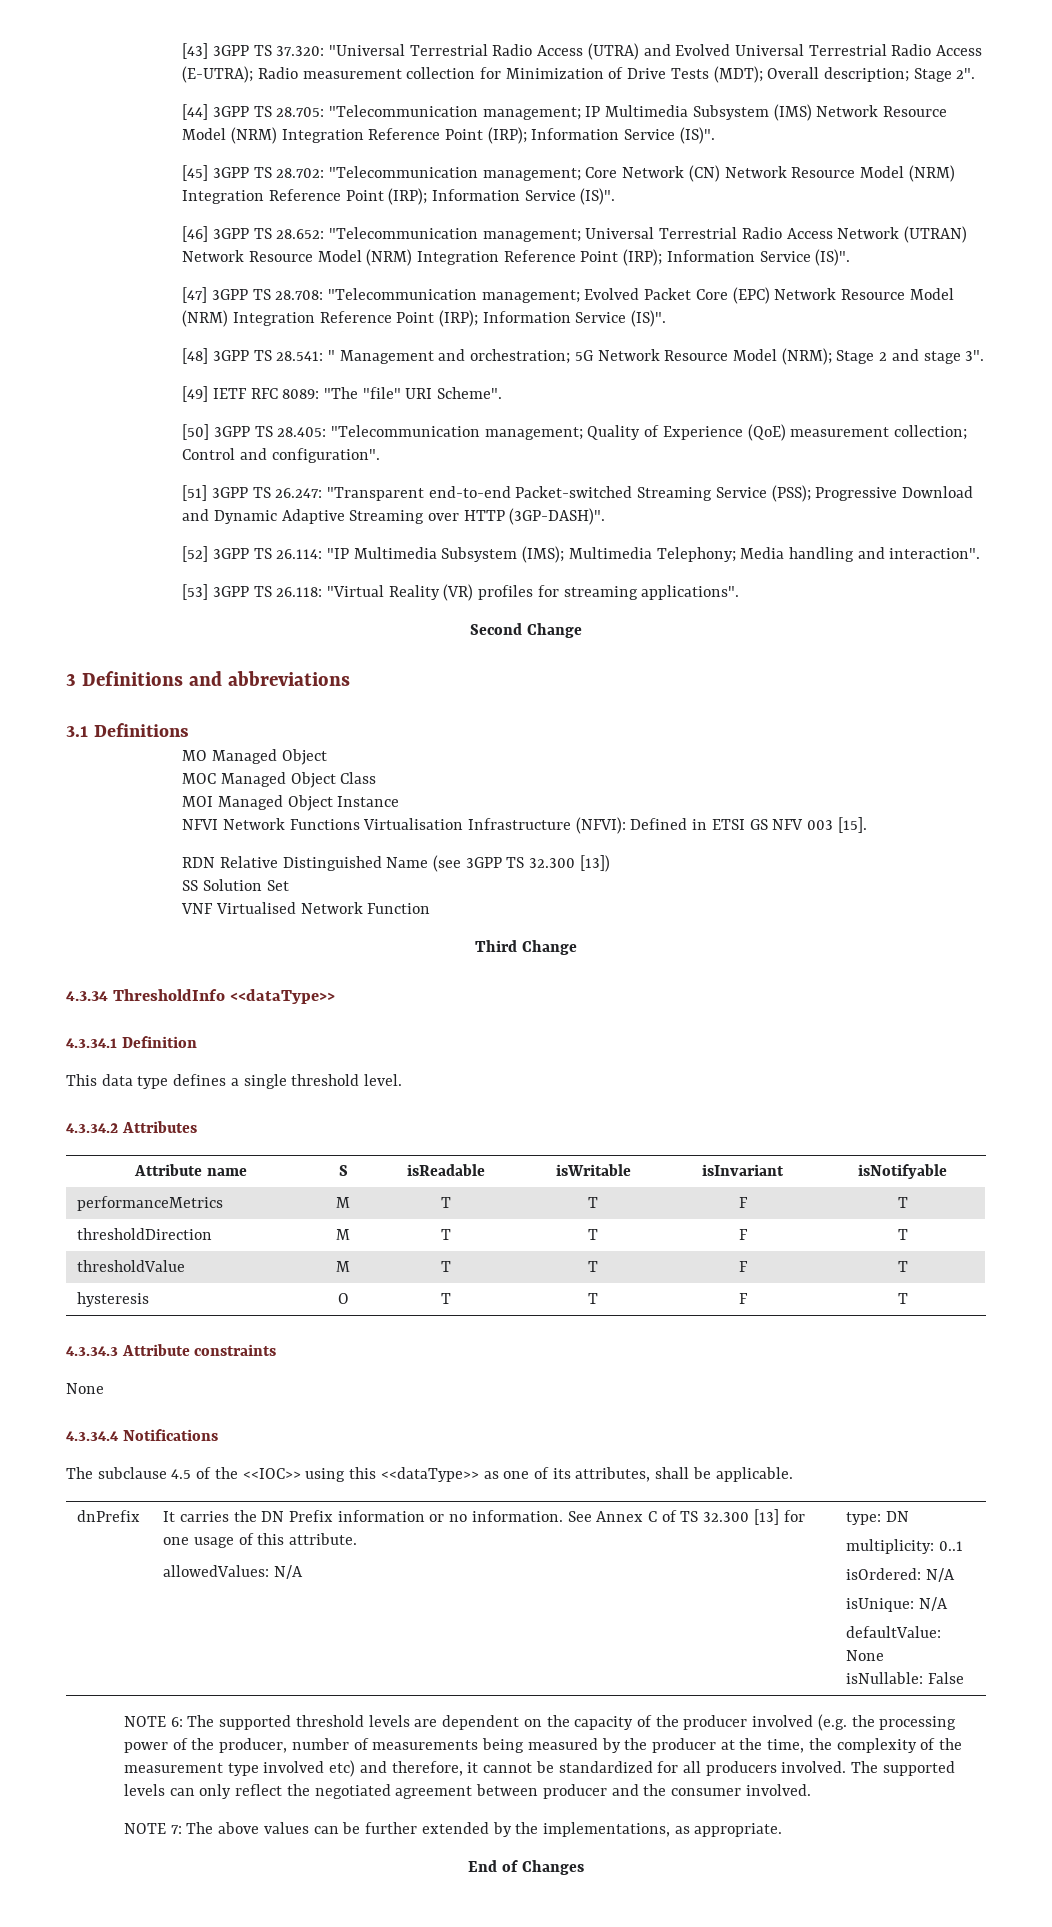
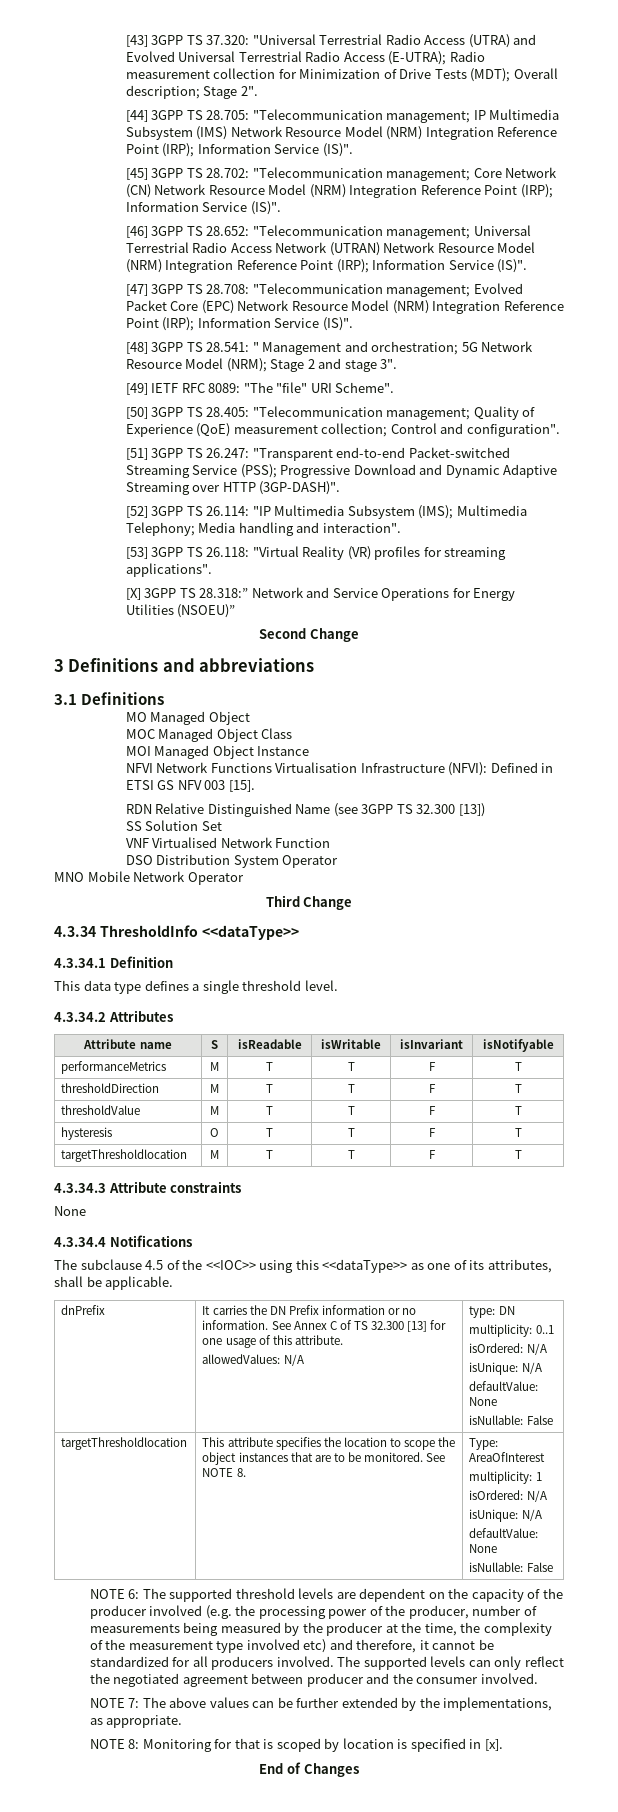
(740, 592) none -> [125,587,516,601] [125,604,236,618] // [X] 3GPP TS 28.318:” Network and Service Operations for Energy Utilities (NSOEU)”
(431, 908) none -> [125,854,339,868] [54,871,244,885] // DSO Distribution System Operator // MNO Mobile Network Operator
(908, 1298) none -> [61,1149,188,1162] [210,1150,219,1159] [266,1150,273,1159] [347,1150,355,1159] [428,1150,436,1159] [514,1150,522,1159] // targetThresholdlocation | M | T | T | F | T
(964, 1678) none -> [61,1437,188,1450] [202,1437,456,1450] [202,1452,446,1465] [202,1468,246,1477] [469,1438,499,1450] [469,1452,546,1462] [469,1471,542,1484] [469,1490,547,1502] [469,1509,542,1522] [469,1528,539,1538] [469,1544,498,1553] [469,1562,553,1572] // targetThresholdlocation | This attribute specifies the location to scope the object instances that are to be monitored. See NOTE 8. | Type: AreaOfInterest // multiplicity: 1 // isOrdered: N/A // isUnique: N/A // defaultValue: None // isNullable: False
(783, 1830) none -> [89,1738,503,1752] // NOTE 8: Monitoring for that is scoped by location is specified in [x].

